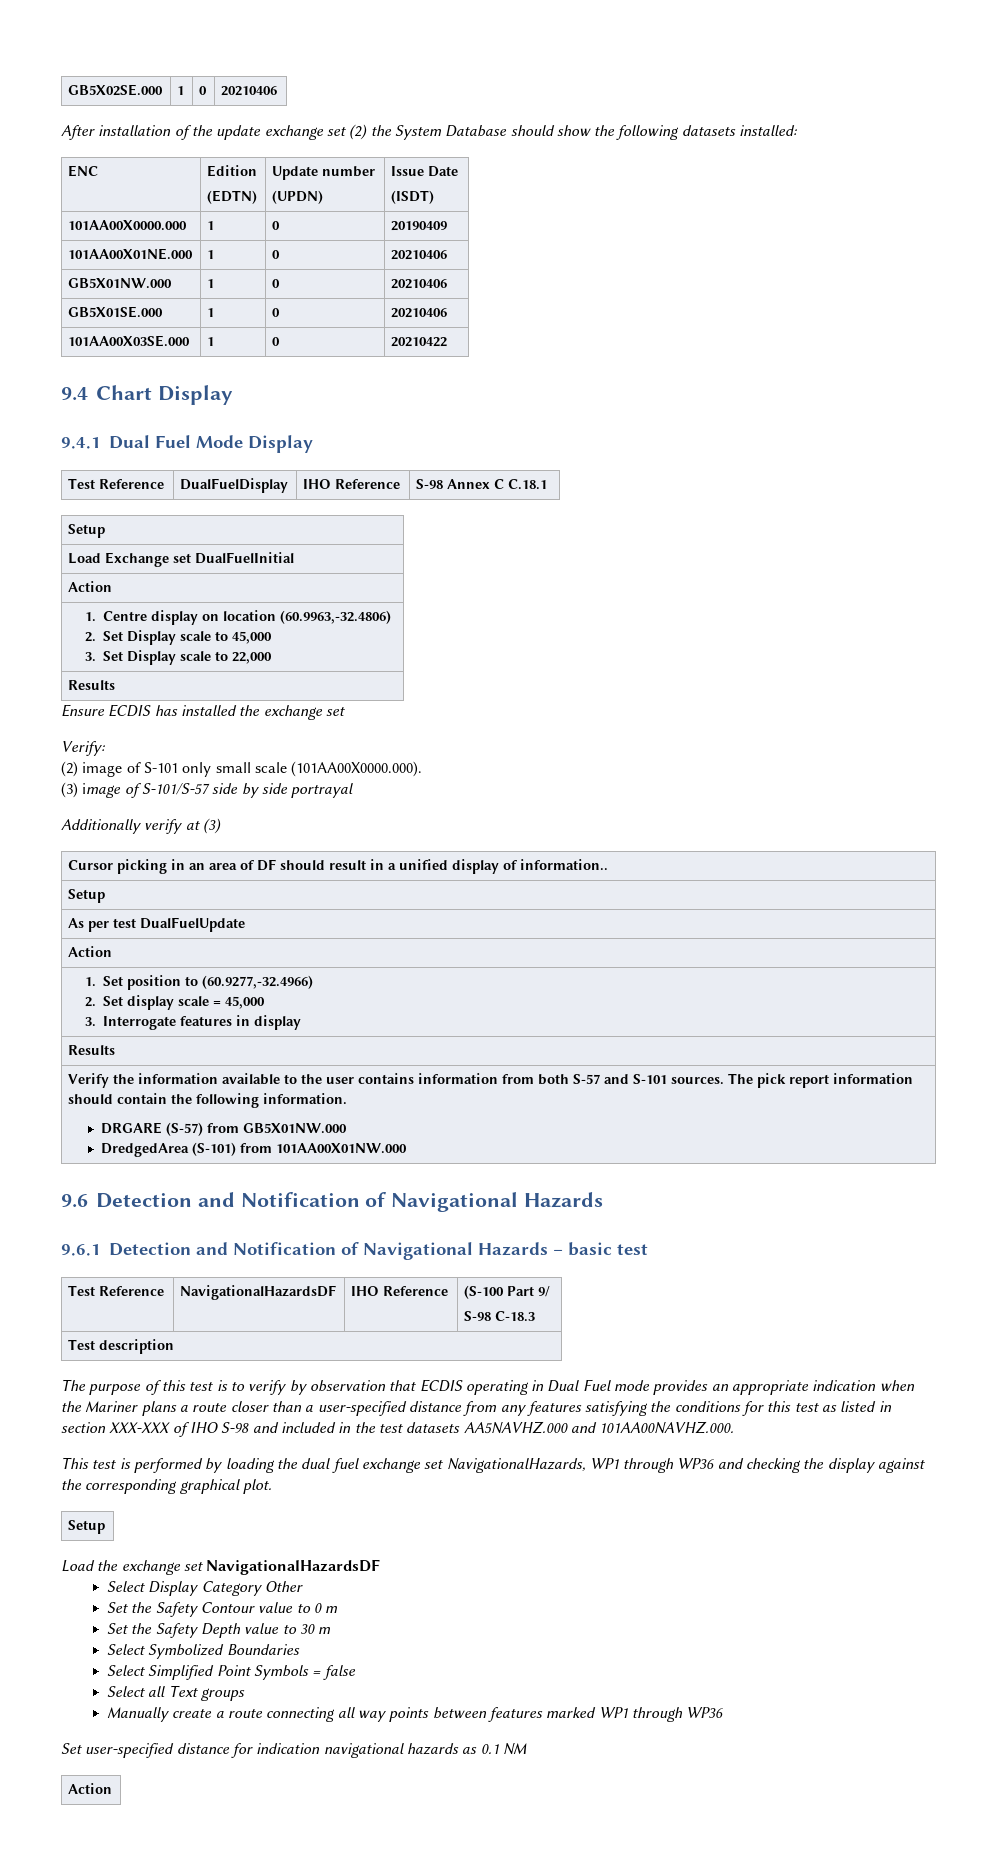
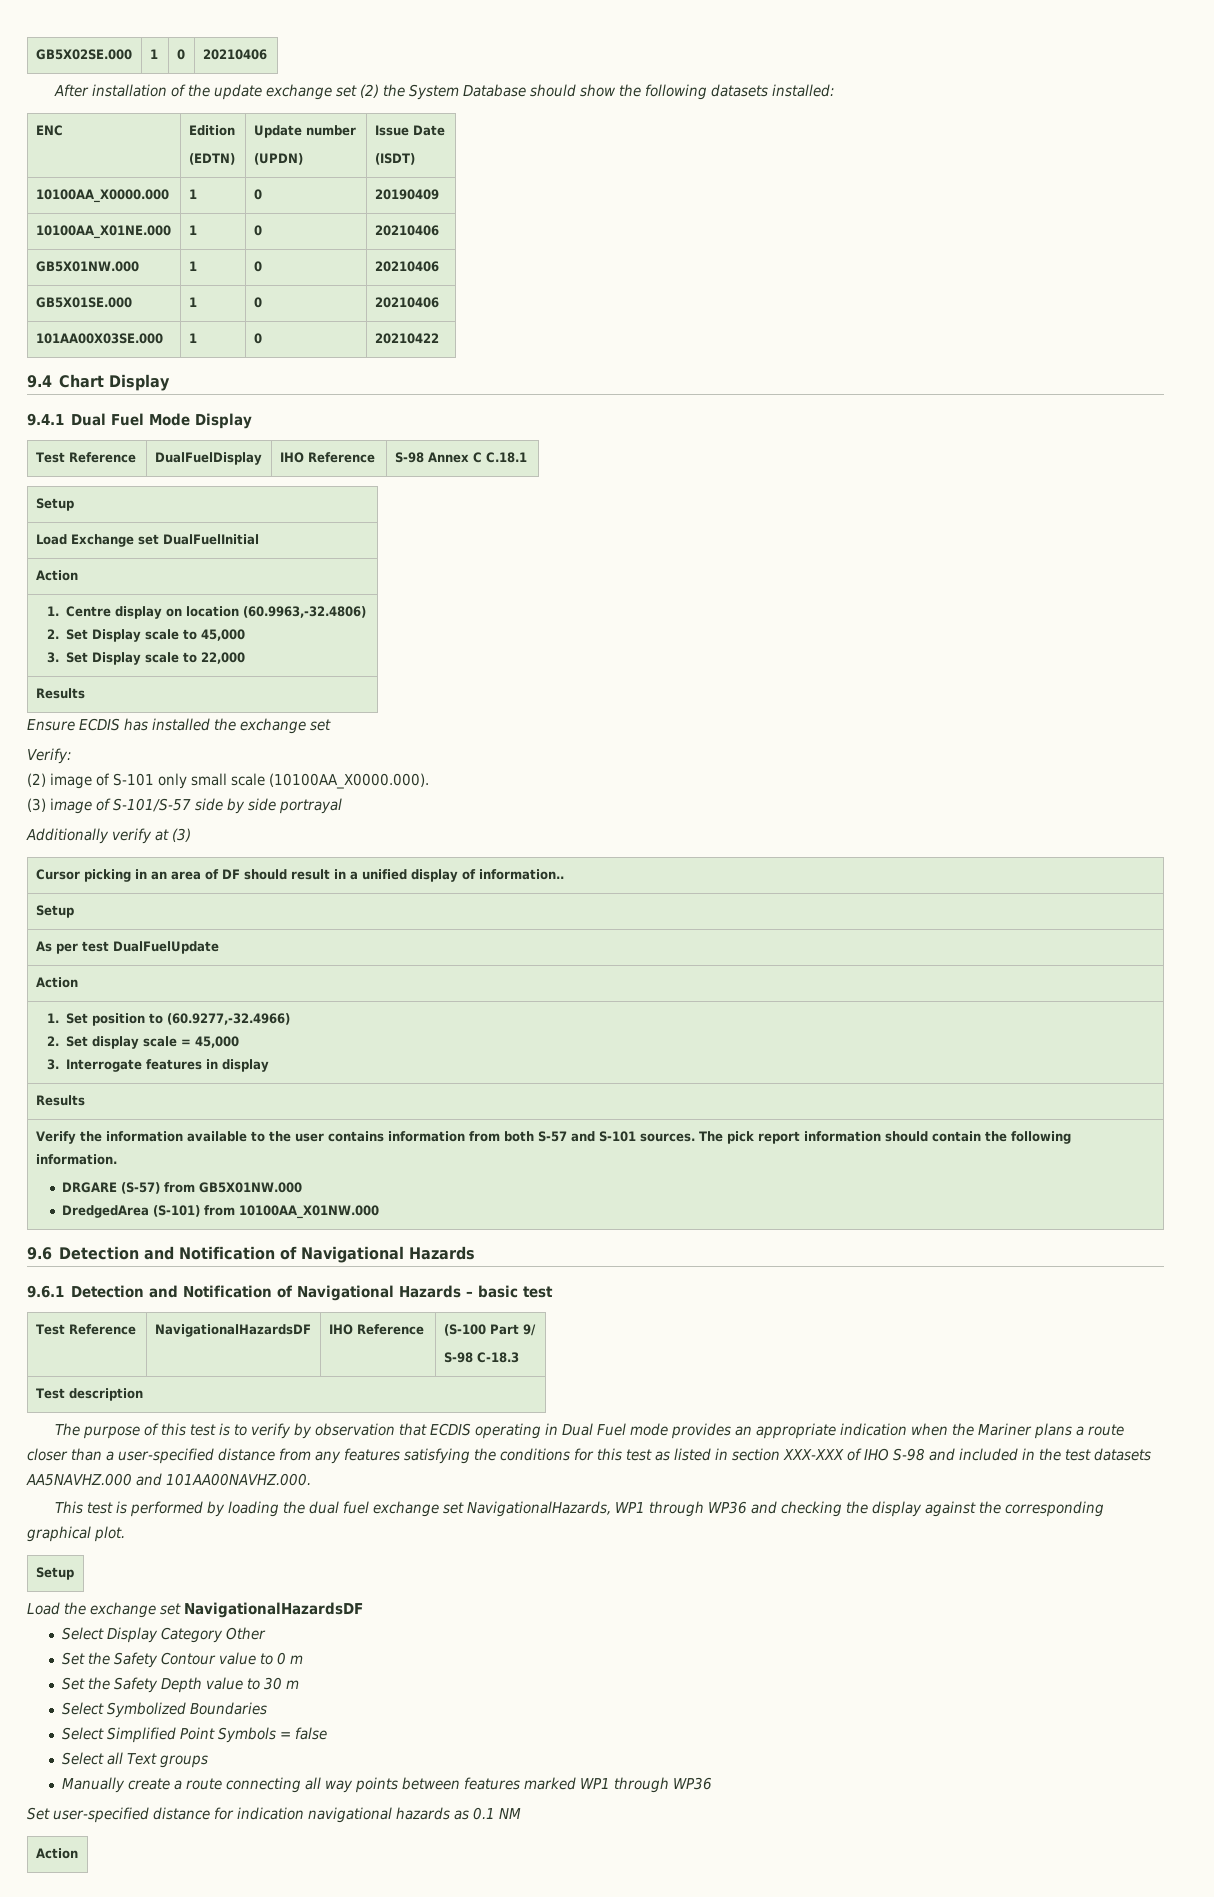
[68,220,188,231] 101AA00X0000.000 -> [35,189,169,203] 10100AA_X0000.000
[68,248,194,260] 101AA00X01NE.000 -> [35,225,171,239] 10100AA_X01NE.000
[291,761,423,777] (101AA00X0000.000). -> [269,773,429,789] (10100AA_X0000.000).
[276,1143,408,1154] 101AA00X01NW.000 -> [238,1205,379,1219] 10100AA_X01NW.000

